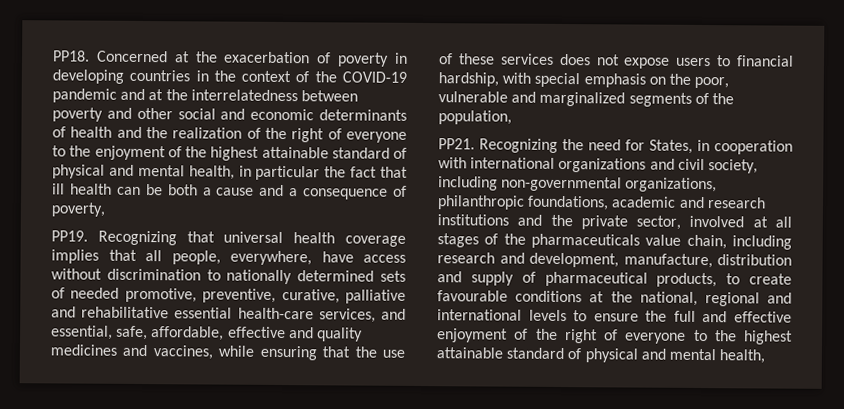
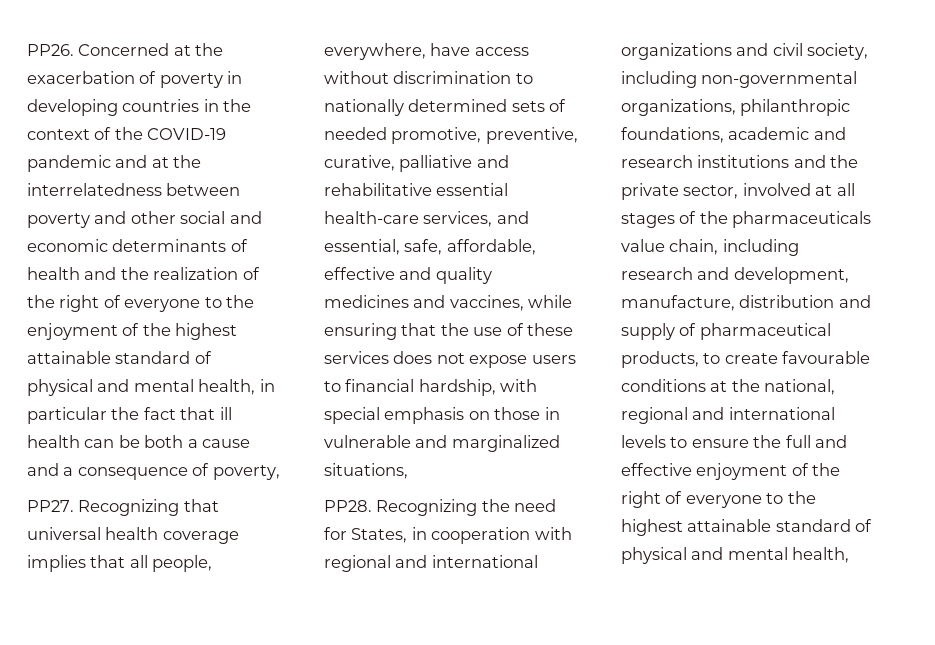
[53,50,90,62] PP18. -> [27,44,74,56] PP26.
[51,230,88,242] PP19. -> [27,500,74,512] PP27.
[668,73,730,89] the poor, -> [494,407,560,420] those in
[628,92,734,107] [438,110,512,125] [438,138,475,150] segments of the population, // PP21. -> [324,463,408,479] [324,500,372,512] situations, // PP28.
(467, 163) none -> [324,555,428,572] regional and

